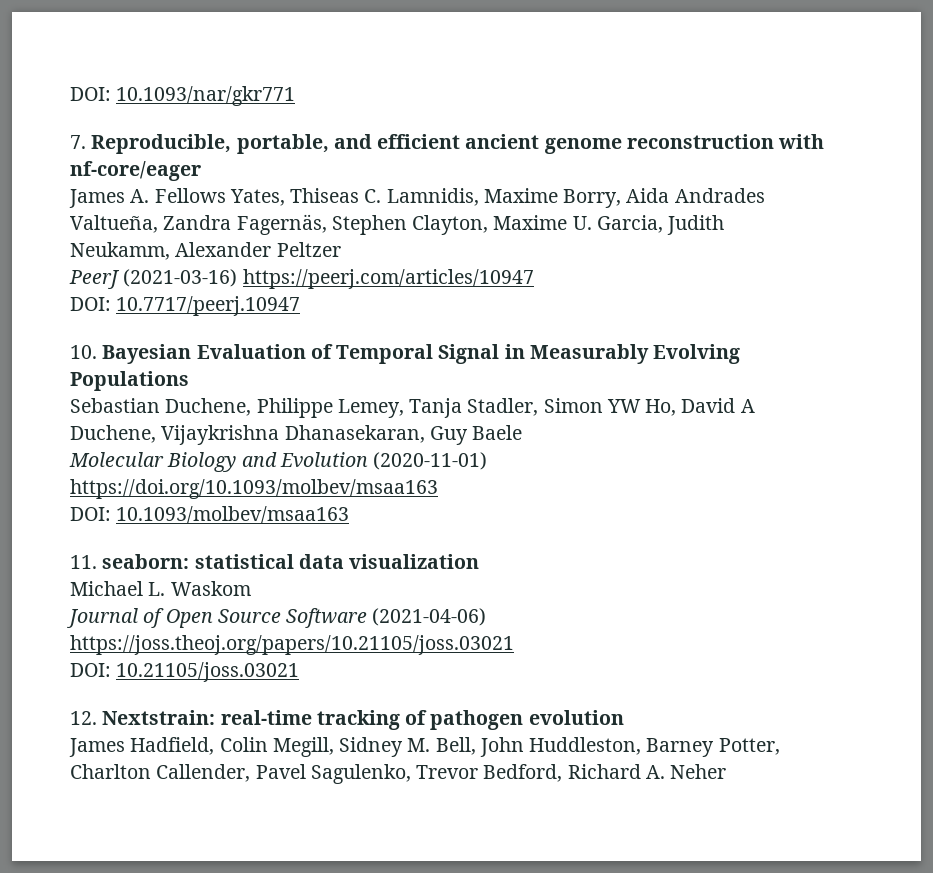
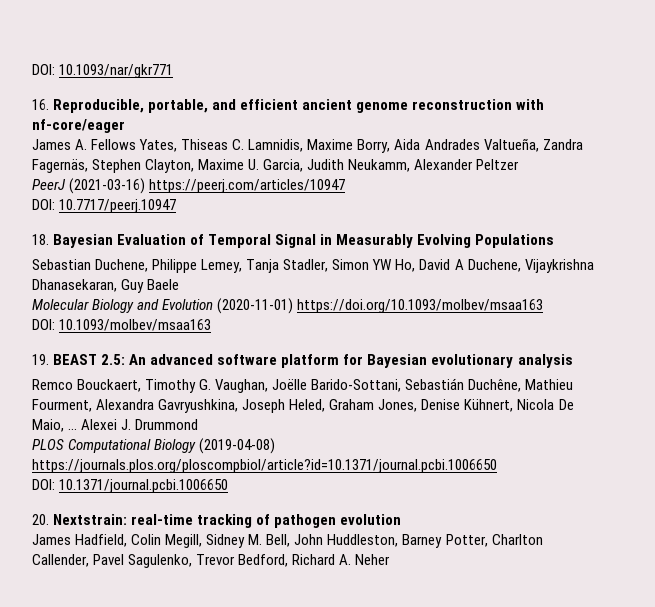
[70,135,86,149] 7. -> [32,99,49,110] 16.
[70,345,97,359] 10. -> [32,234,49,245] 18.
[70,554,480,569] [70,581,251,596] [66,608,487,628] [70,635,514,655] [70,662,300,682] [70,711,97,725] 11. seaborn: statistical data visualization // Michael L. Waskom // Journal of Open Source Software (2021-04-06) https://joss.theoj.org/papers/10.21105/joss.03021 // DOI: 10.21105/joss.03021 // 12. -> [32,354,573,368] [32,378,574,393] [32,399,574,413] [32,419,199,432] [32,438,276,454] [32,459,497,473] [32,479,229,493] [32,514,49,525] 19. BEAST 2.5: An advanced software platform for Bayesian evolutionary analysis // Remco Bouckaert, Timothy G. Vaughan, Joëlle Barido-Sottani, Sebastián Duchêne, Mathieu Fourment, Alexandra Gavryushkina, Joseph Heled, Graham Jones, Denise Kühnert, Nicola De Maio, … Alexei J. Drummond // PLOS Computational Biology (2019-04-08) https://journals.plos.org/ploscompbiol/article?id=10.1371/journal.pcbi.1006650 // DOI: 10.1371/journal.pcbi.1006650 // 20.

